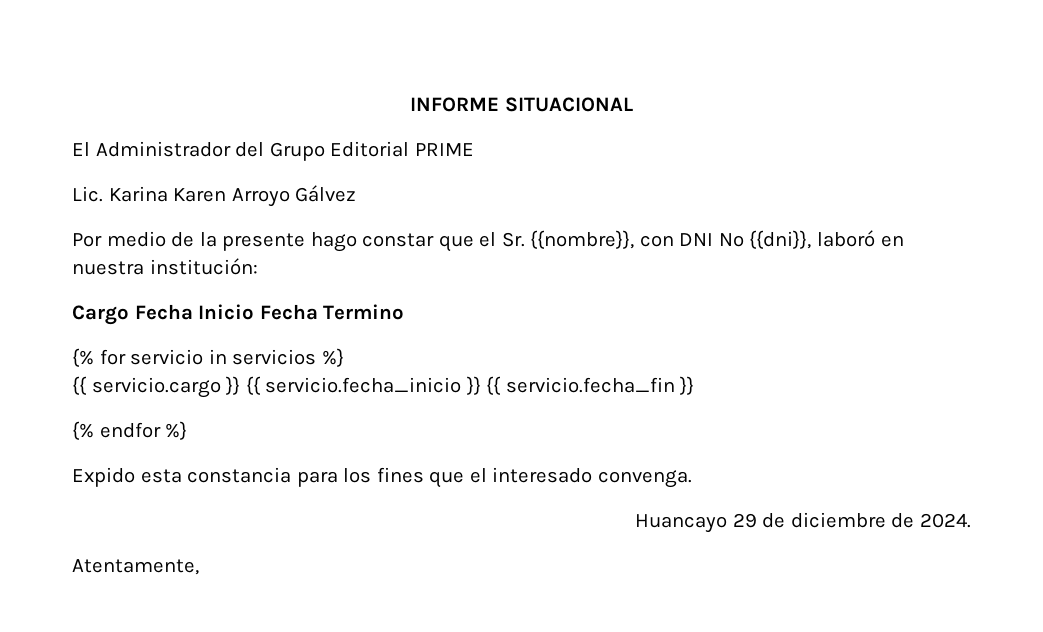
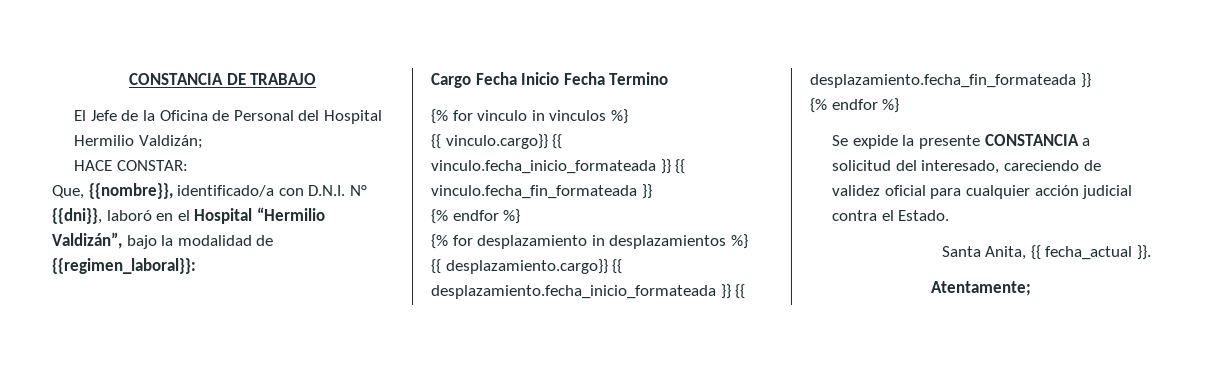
[410,97,633,112] [72,141,474,161] [72,185,357,207] [72,230,904,252] [72,258,258,275] INFORME SITUACIONAL // El Administrador del Grupo Editorial PRIME // Lic. Karina Karen Arroyo Gálvez // Por medio de la presente hago constar que el Sr. {{nombre}}, con DNI Nº {{dni}}, laboró en nuestra institución: -> [128,73,317,85] [74,110,382,124] [74,135,203,149] [74,160,188,171] [52,183,367,199] [52,207,325,224] [52,232,274,249] [52,258,196,274] CONSTANCIA DE TRABAJO // El Jefe de la Oficina de Personal del Hospital Hermilio Valdizán; // HACE CONSTAR: // Que, {{nombre}}, identificado/a con D.N.I. N° {{dni}}, laboró en el Hospital “Hermilio Valdizán”, bajo la modalidad de {{regimen_laboral}}:
[130,348,344,367] [72,376,695,398] [72,421,188,440] [72,467,692,488] [635,512,971,533] [72,559,199,575] servicio in servicios %} // {{ servicio.cargo }} {{ servicio.fecha_inicio }} {{ servicio.fecha_fin }} // {% endfor %} // Expido esta constancia para los fines que el interesado convenga. // Huancayo 29 de diciembre de 2024. // Atentamente, -> [477,109,628,124] [431,134,563,149] [431,159,686,174] [431,184,652,199] [431,209,521,224] [431,234,748,249] [431,259,623,274] [431,284,746,299] [810,73,1091,88] [810,98,900,113] [832,134,1091,149] [832,160,1101,174] [832,185,1133,199] [832,210,950,221] [941,245,1151,260] [930,281,1031,296] vinculo in vinculos %} // {{ vinculo.cargo}} {{ vinculo.fecha_inicio_formateada }} {{ vinculo.fecha_fin_formateada }} // {% endfor %} // {% for desplazamiento in desplazamientos %} // {{ desplazamiento.cargo}} {{ desplazamiento.fecha_inicio_formateada }} {{ desplazamiento.fecha_fin_formateada }} // {% endfor %} // Se expide la presente CONSTANCIA a solicitud del interesado, careciendo de validez oficial para cualquier acción judicial contra el Estado. // Santa Anita, {{ fecha_actual }}. // Atentamente;

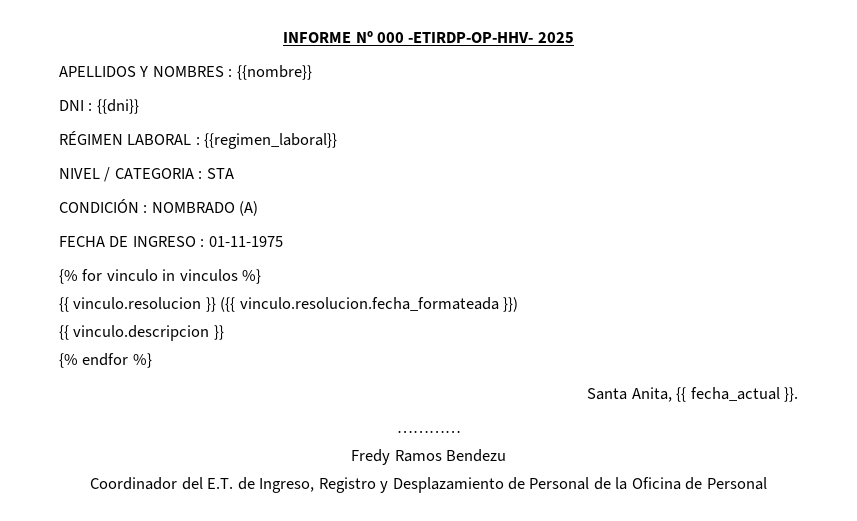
[128,73,317,85] [74,110,382,124] [74,135,203,149] [74,160,188,171] [52,183,367,199] [52,207,325,224] [52,232,274,249] [52,258,196,274] [431,72,669,88] CONSTANCIA DE TRABAJO // El Jefe de la Oficina de Personal del Hospital Hermilio Valdizán; // HACE CONSTAR: // Que, {{nombre}}, identificado/a con D.N.I. N° {{dni}}, laboró en el Hospital “Hermilio Valdizán”, bajo la modalidad de {{regimen_laboral}}: // Cargo Fecha Inicio Fecha Termino -> [283,31,574,43] [59,65,312,80] [59,99,139,114] [59,131,338,149] [59,167,234,182] [59,199,259,216] [59,236,283,247] INFORME Nº 000 -ETIRDP-OP-HHV- 2025 // APELLIDOS Y NOMBRES : {{nombre}} // DNI : {{dni}} // RÉGIMEN LABORAL : {{regimen_laboral}} // NIVEL / CATEGORIA : STA // CONDICIÓN : NOMBRADO (A) // FECHA DE INGRESO : 01-11-1975
[445,134,563,149] [431,159,686,174] [431,184,652,199] [431,209,521,224] [431,234,748,249] [431,259,623,274] [431,284,746,299] [810,73,1091,88] [810,98,900,113] [832,134,1091,149] [832,160,1101,174] [832,185,1133,199] [832,210,950,221] vinculo.cargo}} {{ vinculo.fecha_inicio_formateada }} {{ vinculo.fecha_fin_formateada }} // {% endfor %} // {% for desplazamiento in desplazamientos %} // {{ desplazamiento.cargo}} {{ desplazamiento.fecha_inicio_formateada }} {{ desplazamiento.fecha_fin_formateada }} // {% endfor %} // Se expide la presente CONSTANCIA a solicitud del interesado, careciendo de validez oficial para cualquier acción judicial contra el Estado. -> [73,297,519,312] [59,325,224,341] [59,353,152,368] vinculo.resolucion }} ({{ vinculo.resolucion.fecha_formateada }}) // {{ vinculo.descripcion }} // {% endfor %}
[930,281,1031,296] Atentamente; -> [396,430,461,433] [351,449,506,465] [90,477,767,493] ………… // Fredy Ramos Bendezu // Coordinador del E.T. de Ingreso, Registro y Desplazamiento de Personal de la Oficina de Personal

